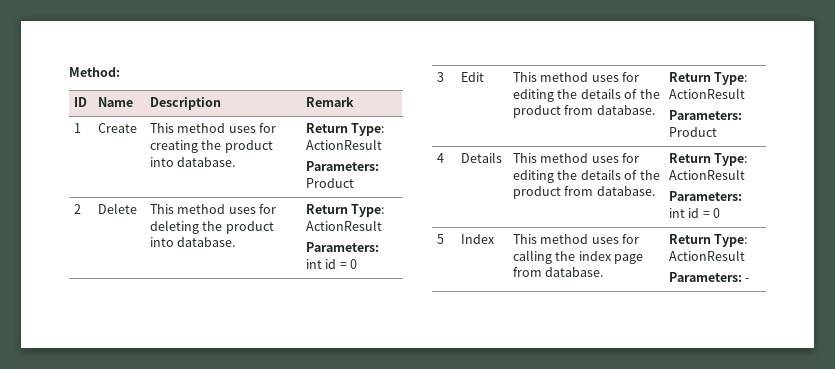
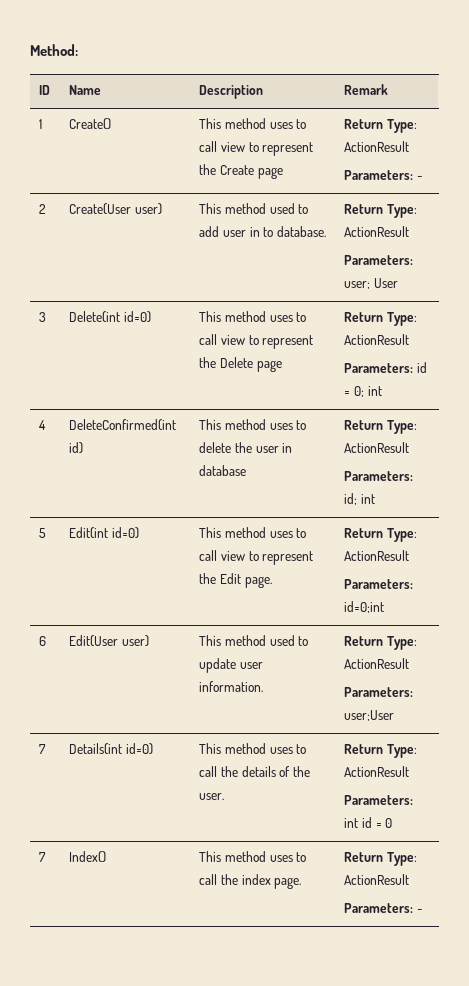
[98,123,138,133] [150,123,277,133] [150,140,273,153] [150,157,236,167] [306,123,385,136] [306,139,383,150] [306,161,380,171] [306,178,355,188] [74,204,82,214] [98,203,138,214] [150,204,277,214] [150,220,274,234] [150,237,236,247] [306,204,385,217] [306,220,383,231] [306,242,380,252] [306,259,358,269] [437,72,445,82] [461,72,485,82] [513,72,640,82] [513,88,660,102] [513,105,655,118] [669,72,748,85] [669,88,746,99] [669,110,743,120] [669,127,718,137] [437,153,445,163] [461,152,503,163] [513,153,640,163] [513,169,660,183] [513,186,655,199] [669,153,748,166] [669,169,746,180] [669,191,743,201] [669,208,721,218] [437,234,445,244] [461,234,496,244] [513,234,640,244] [513,250,644,264] [513,267,604,277] Create | This method uses for creating the product into database. | Return Type: ActionResult // Parameters: Product // 2 | Delete | This method uses for deleting the product into database. | Return Type: ActionResult // Parameters: int id = 0 // 3 | Edit | This method uses for editing the details of the product from database. | Return Type: ActionResult // Parameters: Product // 4 | Details | This method uses for editing the details of the product from database. | Return Type: ActionResult // Parameters: int id = 0 // 5 | Index | This method uses for calling the index page from database. -> [69,118,112,130] [199,118,307,129] [199,141,314,156] [199,164,283,179] [344,119,417,133] [344,141,410,152] [344,170,423,180] [39,204,47,214] [69,203,162,215] [199,203,309,214] [199,226,326,237] [344,204,417,218] [344,226,410,237] [344,255,414,265] [344,278,398,289] [39,312,47,322] [69,311,151,323] [199,311,307,322] [199,334,314,349] [199,357,282,372] [344,312,417,326] [344,334,410,345] [344,362,427,373] [344,386,382,397] [39,420,47,430] [69,419,177,431] [69,442,84,454] [199,419,307,430] [199,442,293,453] [199,465,247,476] [344,420,417,434] [344,442,410,453] [344,471,414,481] [344,493,375,505] [39,528,47,538] [69,527,139,539] [199,527,307,538] [199,550,314,565] [199,573,272,588] [344,528,417,542] [344,550,410,561] [344,579,414,589] [344,601,385,613] [39,636,47,646] [69,635,149,647] [199,635,309,646] [199,658,263,673] [199,681,264,692] [344,636,417,650] [344,658,410,669] [344,687,414,697] [344,710,395,721] [39,744,47,754] [69,743,153,755] [199,743,307,754] [199,766,310,777] [199,793,225,800] [344,744,417,758] [344,766,410,777] [344,795,414,805] [344,817,393,828] [39,852,47,862] [69,851,107,863] [199,851,307,862] [199,874,302,889] Create() | This method uses to call view to represent the Create page | Return Type: ActionResult // Parameters: - // 2 | Create(User user) | This method used to add user in to database. | Return Type: ActionResult // Parameters: user; User // 3 | Delete(int id=0) | This method uses to call view to represent the Delete page | Return Type: ActionResult // Parameters: id = 0; int // 4 | DeleteConfirmed(int id) | This method uses to delete the user in database | Return Type: ActionResult // Parameters: id; int // 5 | Edit(int id=0) | This method uses to call view to represent the Edit page. | Return Type: ActionResult // Parameters: id=0;int // 6 | Edit(User user) | This method used to update user information. | Return Type: ActionResult // Parameters: user;User // 7 | Details(int id=0) | This method uses to call the details of the user. | Return Type: ActionResult // Parameters: int id = 0 // 7 | Index() | This method uses to call the index page.

